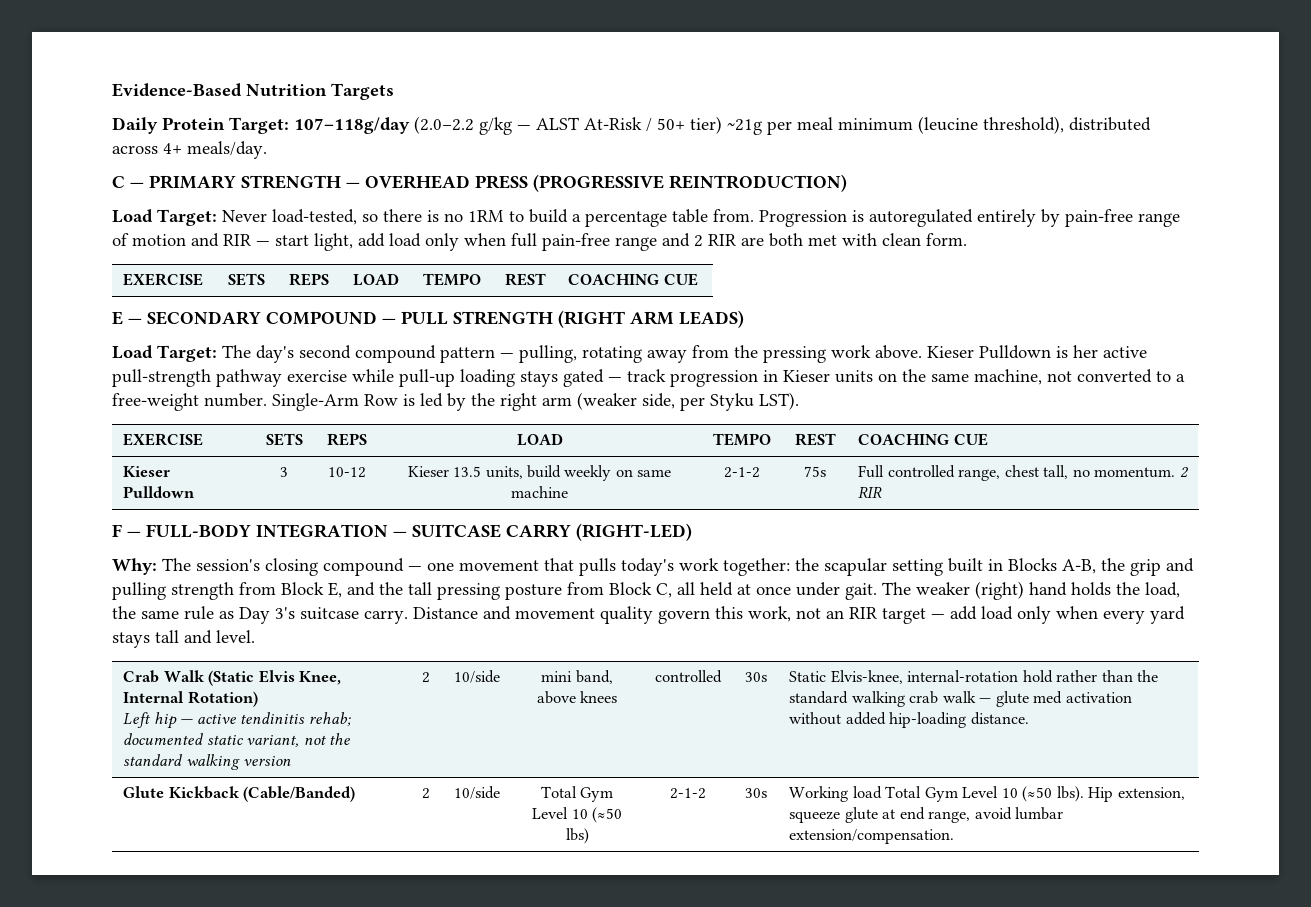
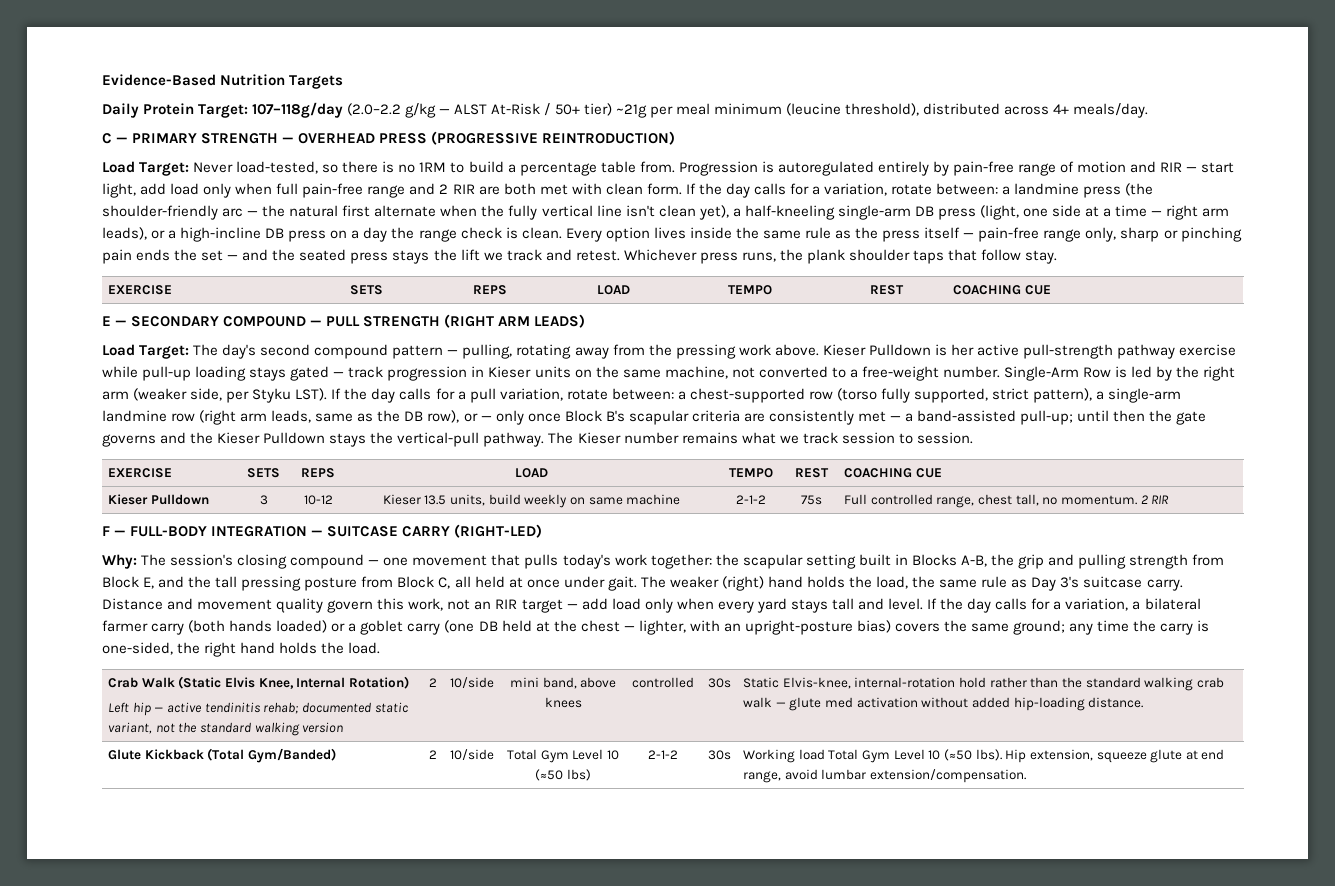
(967, 239) none -> [685,183,1154,198] [102,205,1230,220] [102,227,1242,242] [102,249,1058,264] If the day calls for a variation, rotate between: a landmine press (the shoulder-friendly arc — the natural first alternate when the fully vertical line isn't clean yet), a half-kneeling single-arm DB press (light, one side at a time — right arm leads), or a high-incline DB press on a day the range check is clean. Every option lives inside the same rule as the press itself — pain-free range only, sharp or pinching pain ends the set — and the seated press stays the lift we track and retest. Whichever press runs, the plank shoulder taps that follow stay.
(799, 401) none -> [331,388,1182,403] [102,410,1207,425] [102,432,973,447] If the day calls for a pull variation, rotate between: a chest-supported row (torso fully supported, strict pattern), a single-arm landmine row (right arm leads, same as the DB row), or — only once Block B's scapular criteria are consistently met — a band-assisted pull-up; until then the gate governs and the Kieser Pulldown stays the vertical-pull pathway. The Kieser number remains what we track session to session.
(255, 636) none -> [927,598,1201,613] [102,620,1210,635] [102,642,381,657] If the day calls for a variation, a bilateral farmer carry (both hands loaded) or a goblet carry (one DB held at the chest — lighter, with an upright-posture bias) covers the same ground; any time the carry is one-sided, the right hand holds the load.
[243,786,356,802] (Cable/Banded) -> [207,748,336,763] (Total Gym/Banded)

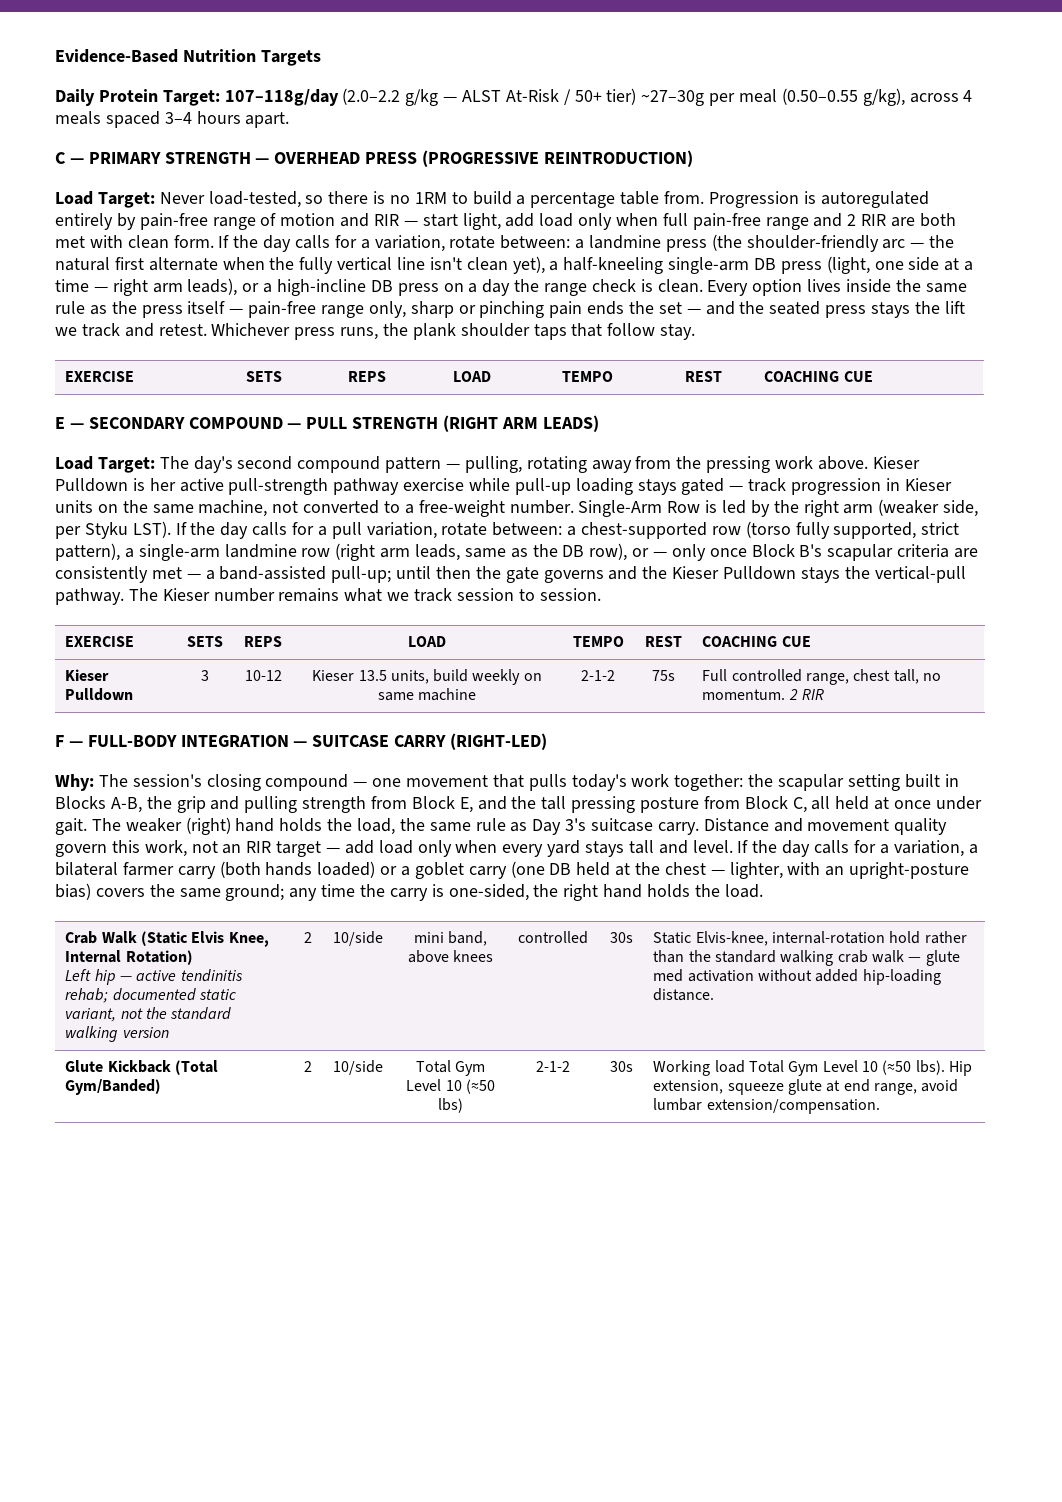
[615,104,647,118] ~21g -> [641,90,705,106] ~27–30g
[713,103,1149,118] minimum (leucine threshold), distributed across 4+ meals/day. -> [781,88,973,106] [55,111,290,128] (0.50–0.55 g/kg), across 4 meals spaced 3–4 hours apart.

